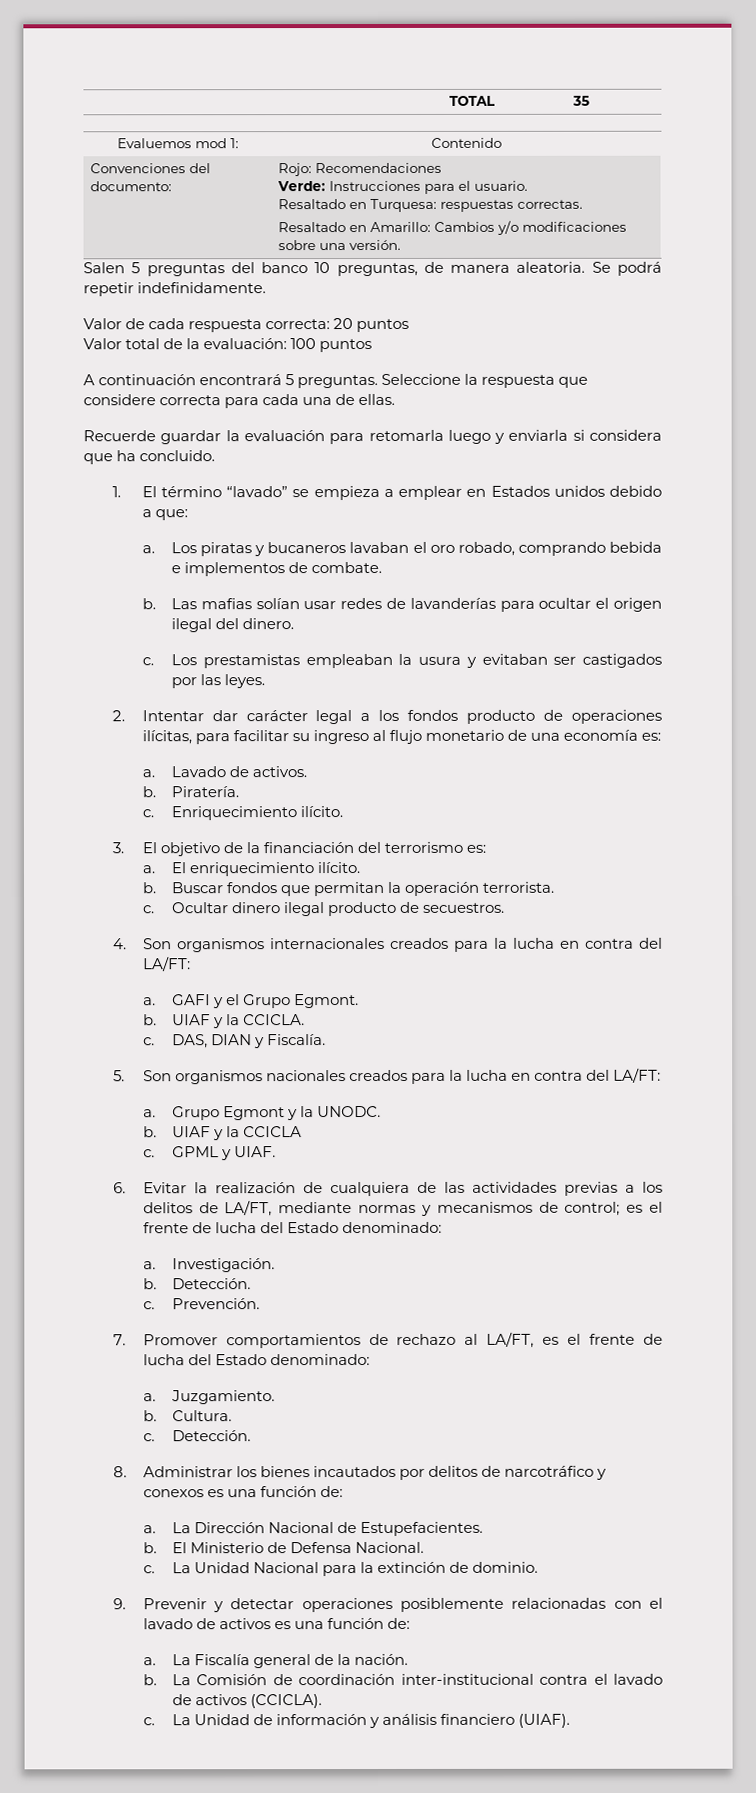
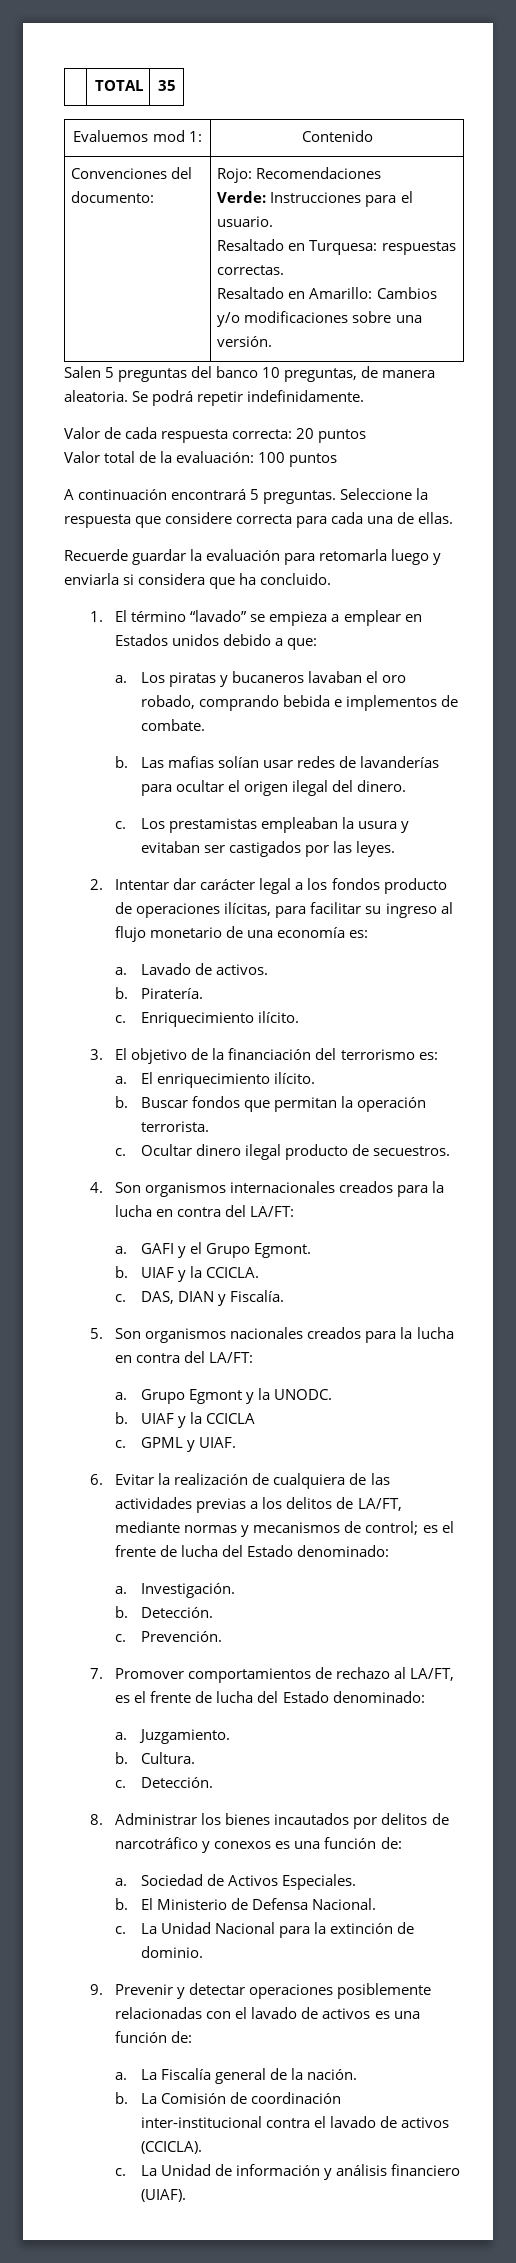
[172,1521,484,1537] La Dirección Nacional de Estupefacientes. -> [140,1874,356,1890] Sociedad de Activos Especiales.

